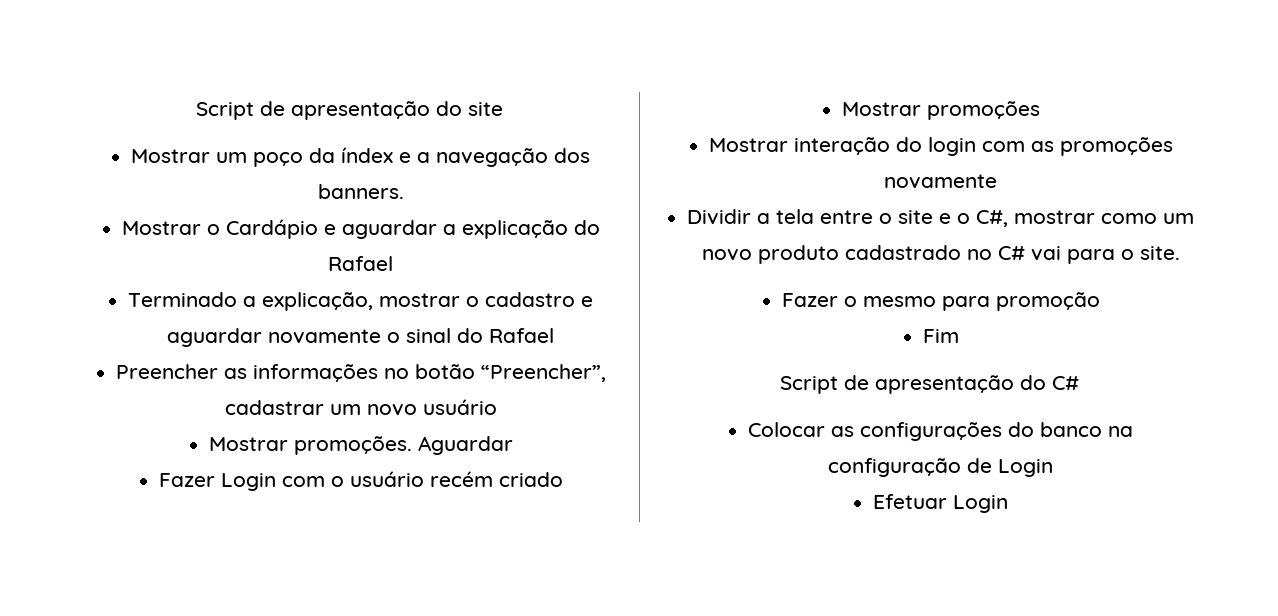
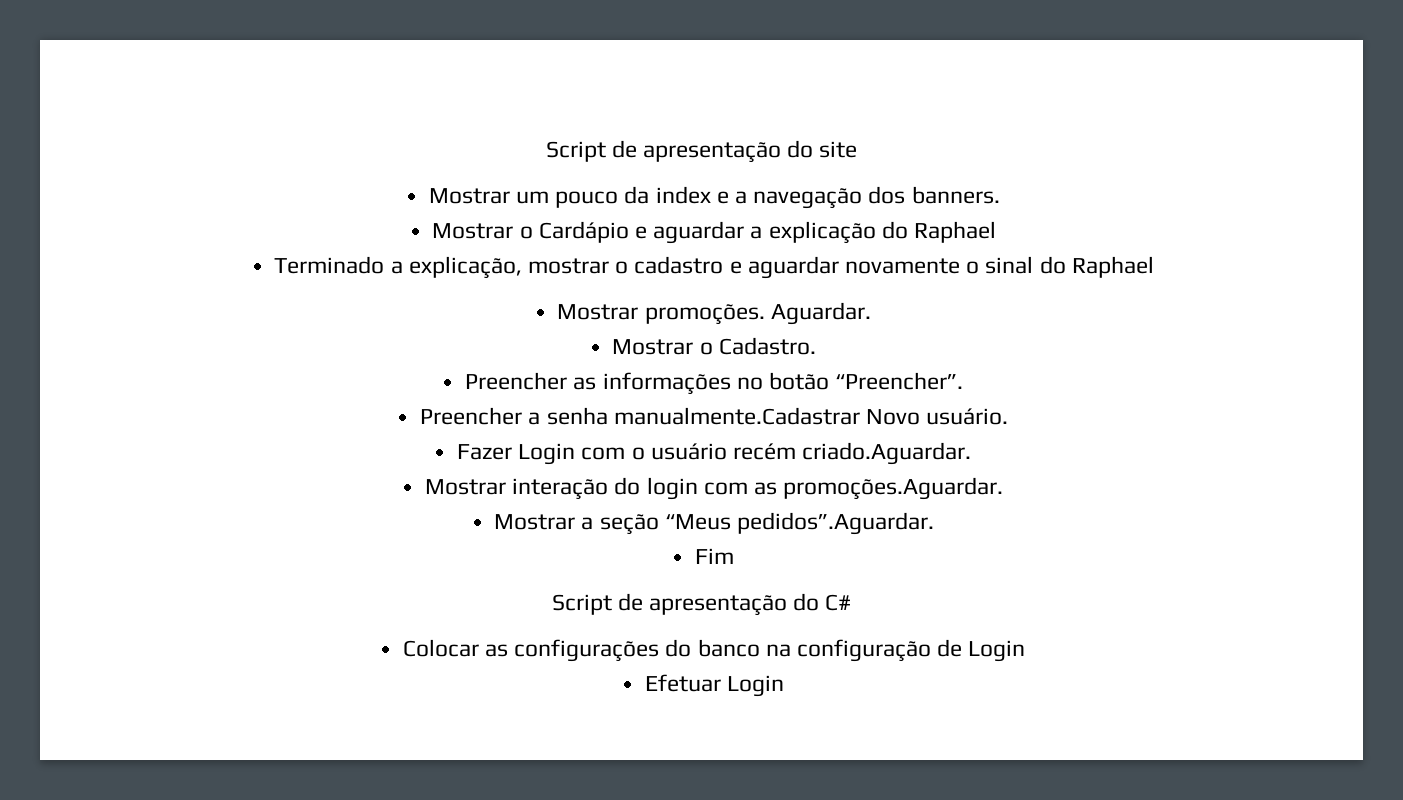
[253,147,394,167] poço da índex -> [555,186,711,208] pouco da index
[328,256,394,271] Rafael -> [913,221,996,243] Raphael
[489,328,555,343] Rafael -> [1071,256,1154,278] [557,302,871,325] [612,337,816,355] Raphael // Mostrar promoções. Aguardar. // Mostrar o Cadastro.
[480,364,606,382] [224,399,497,416] [208,436,513,455] “Preencher”, cadastrar um novo usuário // Mostrar promoções. Aguardar -> [835,372,964,390] [420,407,1009,425] “Preencher”. // Preencher a senha manualmente.Cadastrar Novo usuário.
[498,472,563,487] [841,101,1040,120] criado // Mostrar promoções -> [802,442,972,465] criado.Aguardar.
[1059,137,1173,156] [884,174,998,189] [687,209,1195,227] [701,245,1180,264] [781,292,1100,311] promoções novamente // Dividir a tela entre o site e o C#, mostrar como um novo produto cadastrado no C# vai para o site. // Fazer o mesmo para promoção -> [783,477,1004,500] [494,512,935,535] promoções.Aguardar. // Mostrar a seção “Meus pedidos”.Aguardar.

